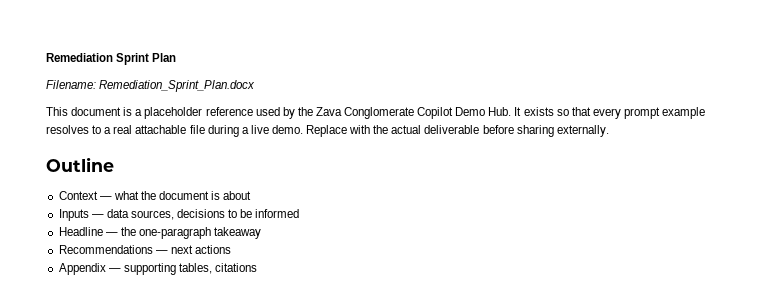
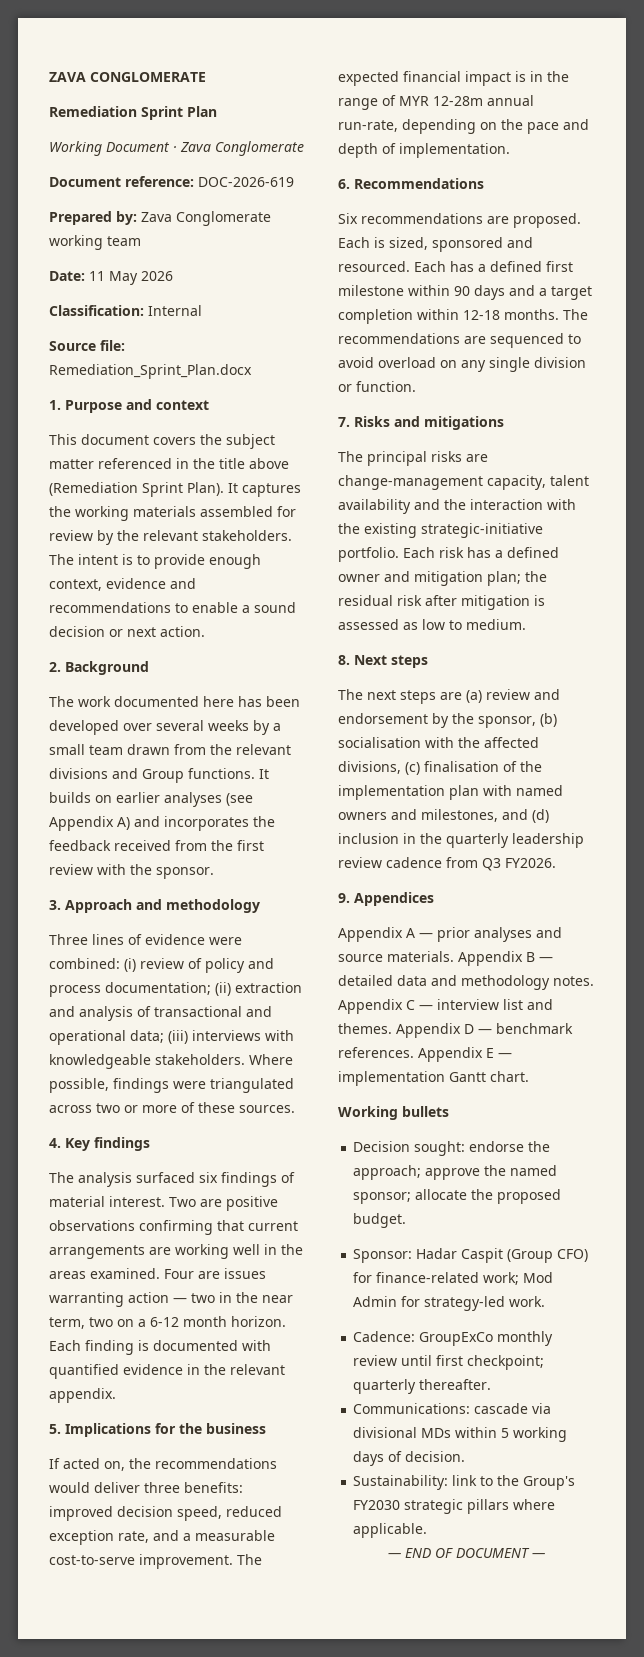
(46, 57) none -> [49,72,206,82] ZAVA CONGLOMERATE //
[46,80,256,92] [46,107,706,119] [46,125,609,137] [46,157,114,172] [58,191,252,200] [58,209,300,221] [58,227,262,239] [58,245,231,254] [58,263,258,275] Filename: Remediation_Sprint_Plan.docx // This document is a placeholder reference used by the Zava Conglomerate Copilot Demo Hub. It exists so that every prompt example resolves to a real attachable file during a live demo. Replace with the actual deliverable before sharing externally. // Outline // Context — what the document is about // Inputs — data sources, decisions to be informed // Headline — the one-paragraph takeaway // Recommendations — next actions // Appendix — supporting tables, citations -> [49,141,304,156] [49,176,294,187] [49,211,271,226] [49,235,141,250] [49,271,173,285] [49,305,202,316] [49,340,125,351] [49,364,252,379] [49,399,209,413] [49,434,275,449] [49,458,289,469] [49,482,301,497] [49,506,296,521] [49,530,292,545] [49,554,261,569] [49,578,196,591] [49,602,296,613] [49,626,205,637] [49,661,149,675] [49,696,300,707] [49,720,281,735] [49,744,291,755] [49,768,269,783] [49,792,253,807] [49,816,275,831] [49,840,264,851] [49,864,214,879] [49,899,260,913] [49,934,242,945] [49,958,274,973] [49,982,302,997] [49,1006,272,1021] [49,1030,294,1045] [49,1054,293,1069] [49,1078,294,1093] [49,1102,295,1113] [49,1137,150,1151] [49,1172,295,1187] [49,1196,278,1211] [49,1220,298,1235] [49,1244,303,1259] [49,1268,266,1279] [49,1292,293,1307] [49,1316,286,1329] [49,1340,271,1355] [49,1364,285,1379] [49,1388,116,1403] [49,1423,266,1437] [49,1458,277,1471] [49,1482,243,1493] [49,1506,282,1521] [49,1530,275,1545] [49,1554,262,1569] [338,71,569,86] [338,95,534,110] [338,119,589,134] [338,143,510,158] [338,178,484,189] [338,213,581,228] [338,237,533,252] [338,261,573,272] [338,285,592,300] [338,309,588,324] [338,333,581,348] [338,357,586,372] [338,381,416,392] [338,416,504,430] [338,451,488,466] [338,475,589,490] [338,499,576,514] [338,523,543,538] [338,547,559,562] [338,571,547,586] [338,595,545,610] [338,619,526,630] [338,655,428,668] [338,689,560,704] [338,713,557,728] [338,737,539,748] [338,761,542,775] [338,785,563,800] [338,809,549,823] [338,833,584,848] [338,857,556,871] [338,892,434,906] [338,927,562,942] [338,951,553,966] [338,975,594,990] [338,999,553,1014] [338,1023,573,1038] [338,1047,512,1062] [338,1071,529,1086] [338,1106,449,1120] [353,1141,551,1156] [353,1165,558,1180] [353,1189,562,1204] [353,1213,407,1228] [353,1248,589,1263] [353,1272,554,1285] [353,1296,546,1311] [353,1331,554,1346] [353,1355,545,1370] [353,1379,492,1394] [353,1403,552,1414] [353,1427,568,1442] [353,1451,466,1466] [353,1475,576,1490] [353,1499,556,1514] [353,1523,428,1538] [388,1548,545,1558] Working Document · Zava Conglomerate // Document reference: DOC-2026-619 // Prepared by: Zava Conglomerate working team // Date: 11 May 2026 // Classification: Internal // Source file: Remediation_Sprint_Plan.docx // 1. Purpose and context // This document covers the subject matter referenced in the title above (Remediation Sprint Plan). It captures the working materials assembled for review by the relevant stakeholders. The intent is to provide enough context, evidence and recommendations to enable a sound decision or next action. // 2. Background // The work documented here has been developed over several weeks by a small team drawn from the relevant divisions and Group functions. It builds on earlier analyses (see Appendix A) and incorporates the feedback received from the first review with the sponsor. // 3. Approach and methodology // Three lines of evidence were combined: (i) review of policy and process documentation; (ii) extraction and analysis of transactional and operational data; (iii) interviews with knowledgeable stakeholders. Where possible, findings were triangulated across two or more of these sources. // 4. Key findings // The analysis surfaced six findings of material interest. Two are positive observations confirming that current arrangements are working well in the areas examined. Four are issues warranting action — two in the near term, two on a 6-12 month horizon. Each finding is documented with quantified evidence in the relevant appendix. // 5. Implications for the business // If acted on, the recommendations would deliver three benefits: improved decision speed, reduced exception rate, and a measurable cost-to-serve improvement. The expected financial impact is in the range of MYR 12-28m annual run-rate, depending on the pace and depth of implementation. // 6. Recommendations // Six recommendations are proposed. Each is sized, sponsored and resourced. Each has a defined first milestone within 90 days and a target completion within 12-18 months. The recommendations are sequenced to avoid overload on any single division or function. // 7. Risks and mitigations // The principal risks are change-management capacity, talent availability and the interaction with the existing strategic-initiative portfolio. Each risk has a defined owner and mitigation plan; the residual risk after mitigation is assessed as low to medium. // 8. Next steps // The next steps are (a) review and endorsement by the sponsor, (b) socialisation with the affected divisions, (c) finalisation of the implementation plan with named owners and milestones, and (d) inclusion in the quarterly leadership review cadence from Q3 FY2026. // 9. Appendices // Appendix A — prior analyses and source materials. Appendix B — detailed data and methodology notes. Appendix C — interview list and themes. Appendix D — benchmark references. Appendix E — implementation Gantt chart. // Working bullets // Decision sought: endorse the approach; approve the named sponsor; allocate the proposed budget. // Sponsor: Hadar Caspit (Group CFO) for finance-related work; Mod Admin for strategy-led work. // Cadence: GroupExCo monthly review until first checkpoint; quarterly thereafter. // Communications: cascade via divisional MDs within 5 working days of decision. // Sustainability: link to the Group's FY2030 strategic pillars where applicable. // — END OF DOCUMENT —

